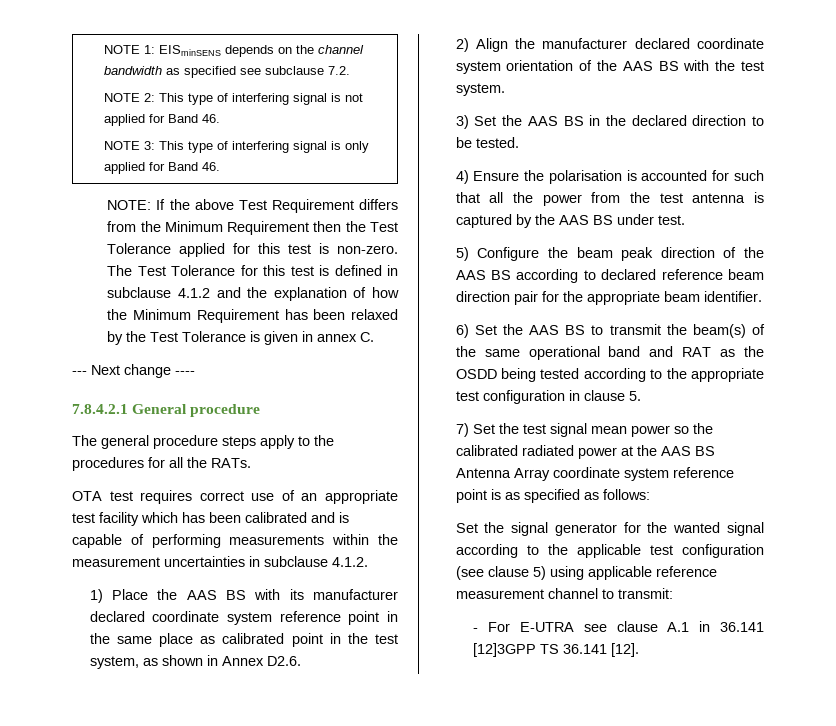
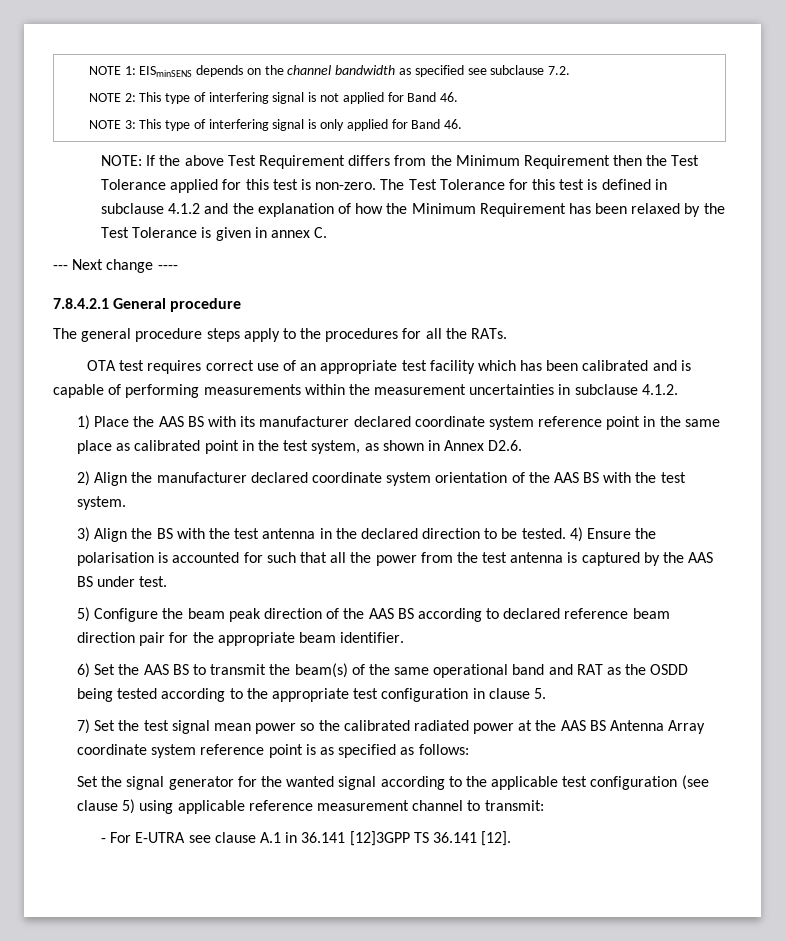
[474,115,584,126] Set the AAS BS -> [94,528,316,542] Align the BS with the test antenna
(519, 142) // -> (566, 533) none

